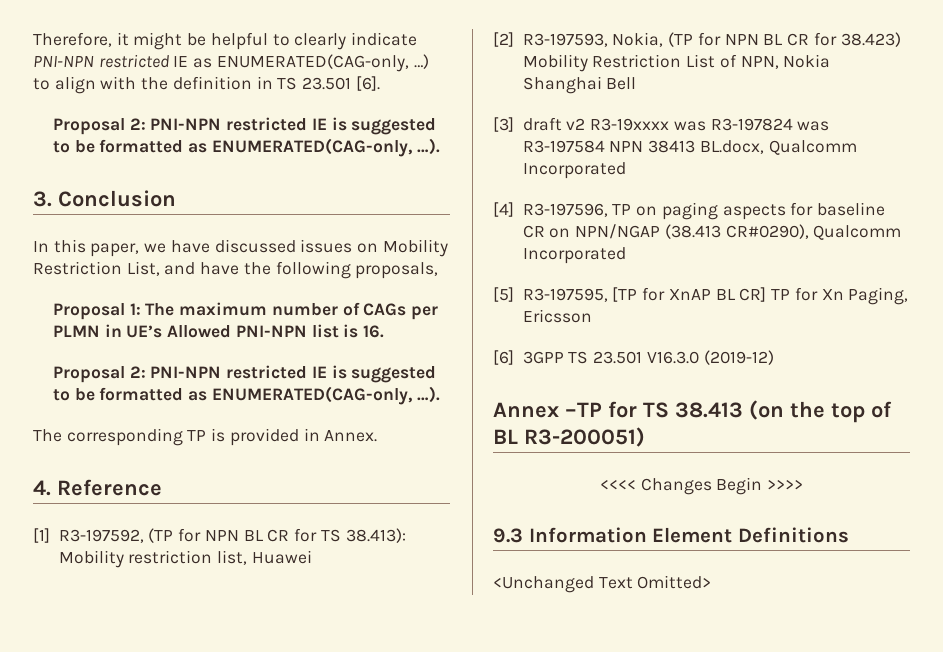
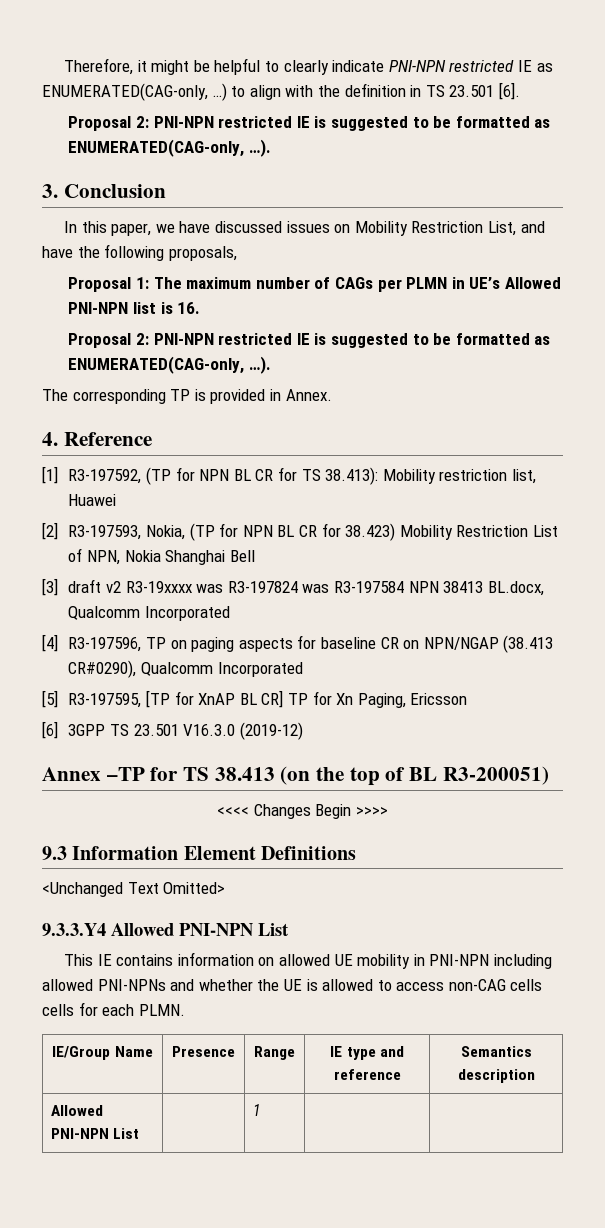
(712, 582) none -> [42,923,289,936] [64,952,553,969] [42,979,543,991] [42,1002,185,1016] [52,1046,153,1060] [172,1046,235,1057] [254,1046,295,1060] [330,1046,404,1060] [333,1069,401,1080] [460,1046,532,1057] [457,1069,535,1083] [50,1105,103,1116] [50,1128,140,1139] [252,1104,260,1116] // 9.3.3.Y4 Allowed PNI-NPN List // This IE contains information on allowed UE mobility in PNI-NPN including allowed PNI-NPNs and whether the UE is allowed to access non-CAG cells cells for each PLMN. // IE/Group Name | Presence | Range | IE type and reference | Semantics description // Allowed PNI-NPN List | | 1 | |

